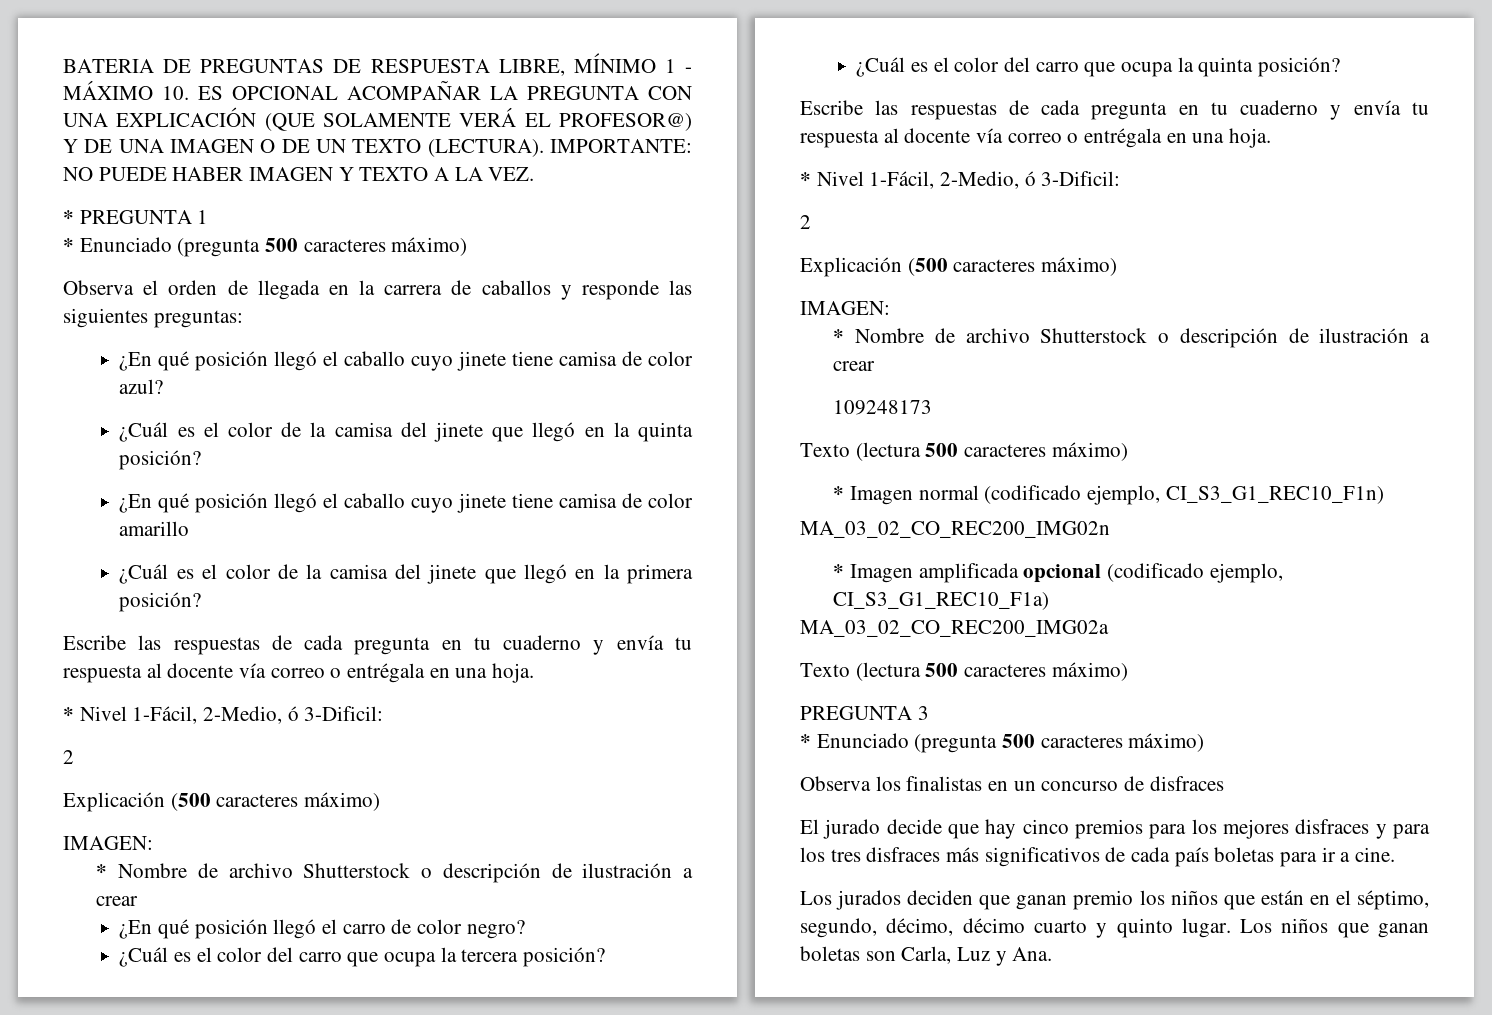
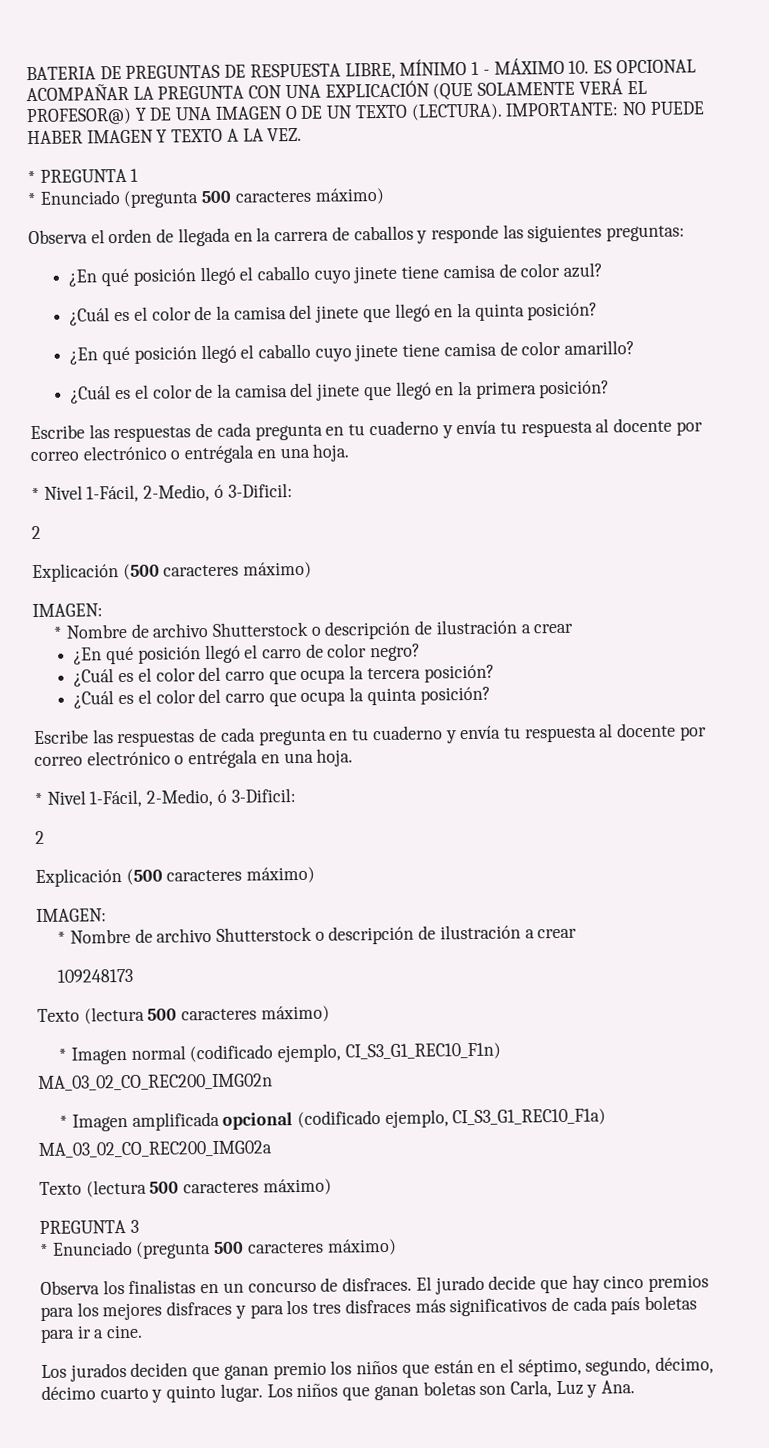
[119,521,190,536] amarillo -> [564,340,636,355] amarillo?
[239,663,325,678] vía correo -> [675,421,703,436] [30,445,167,462] por correo electrónico
[976,128,1062,143] vía correo -> [679,726,707,741] [34,750,171,767] por correo electrónico
[1149,776,1224,791] disfraces // -> [342,1276,413,1292] disfraces.

